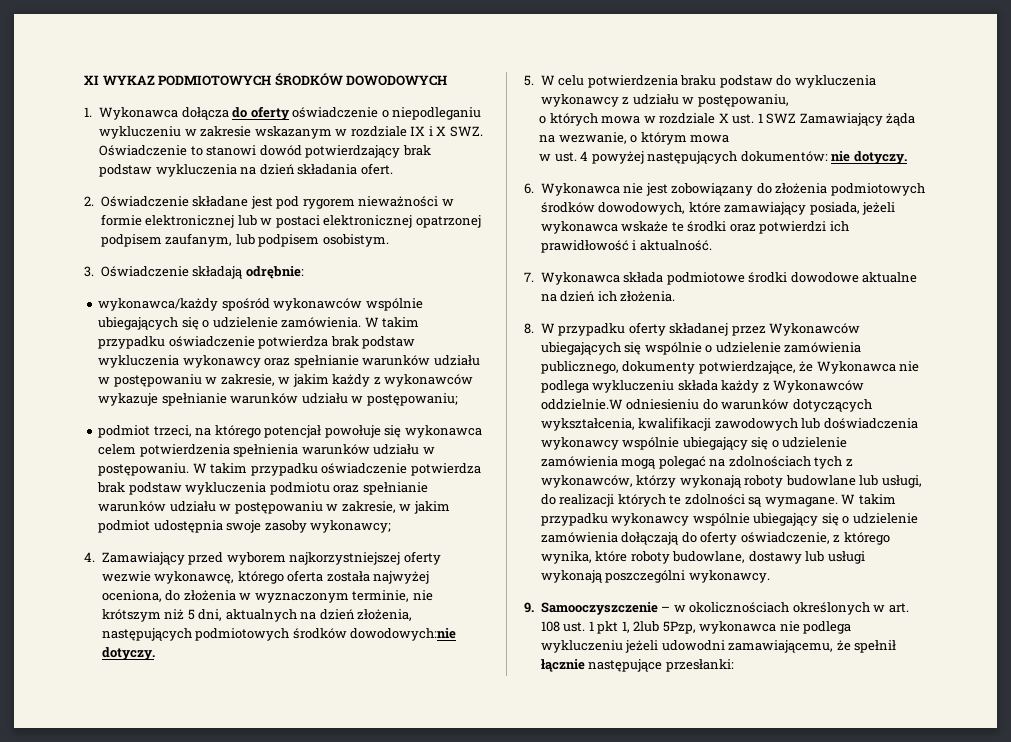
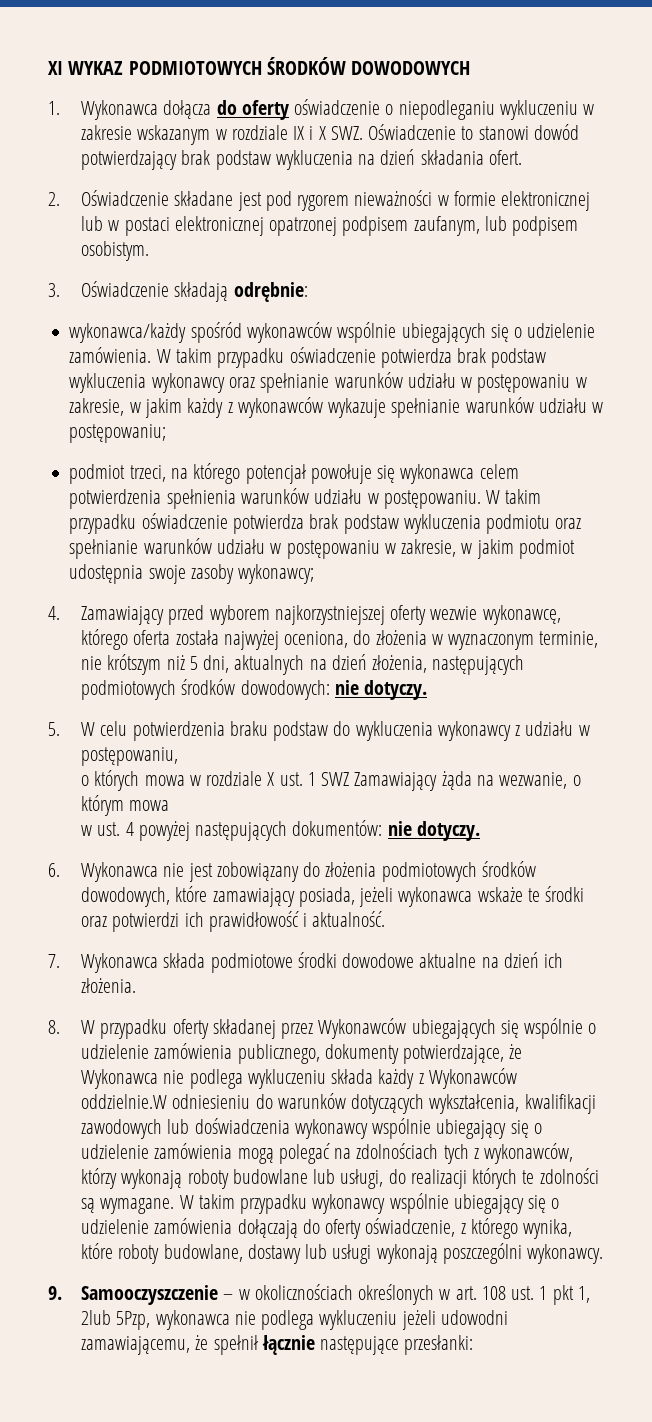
[350,628,457,641] dowodowych:nie -> [240,680,359,700] dowodowych: nie

